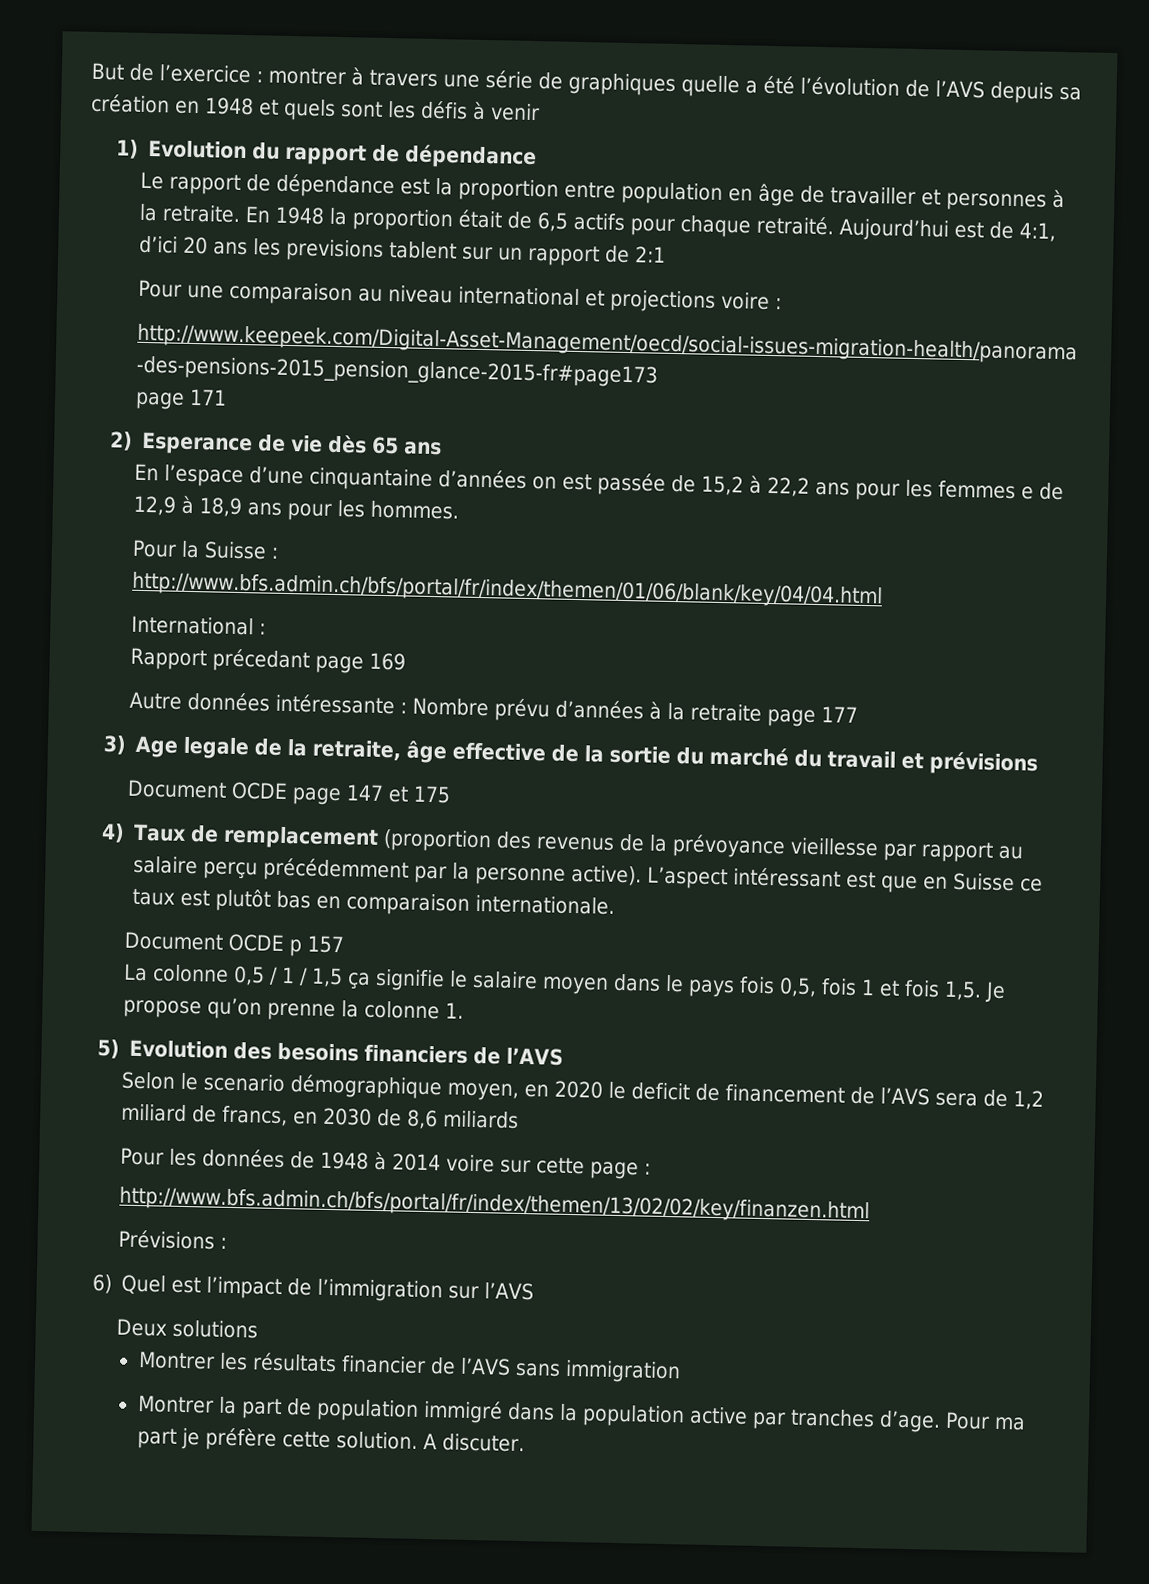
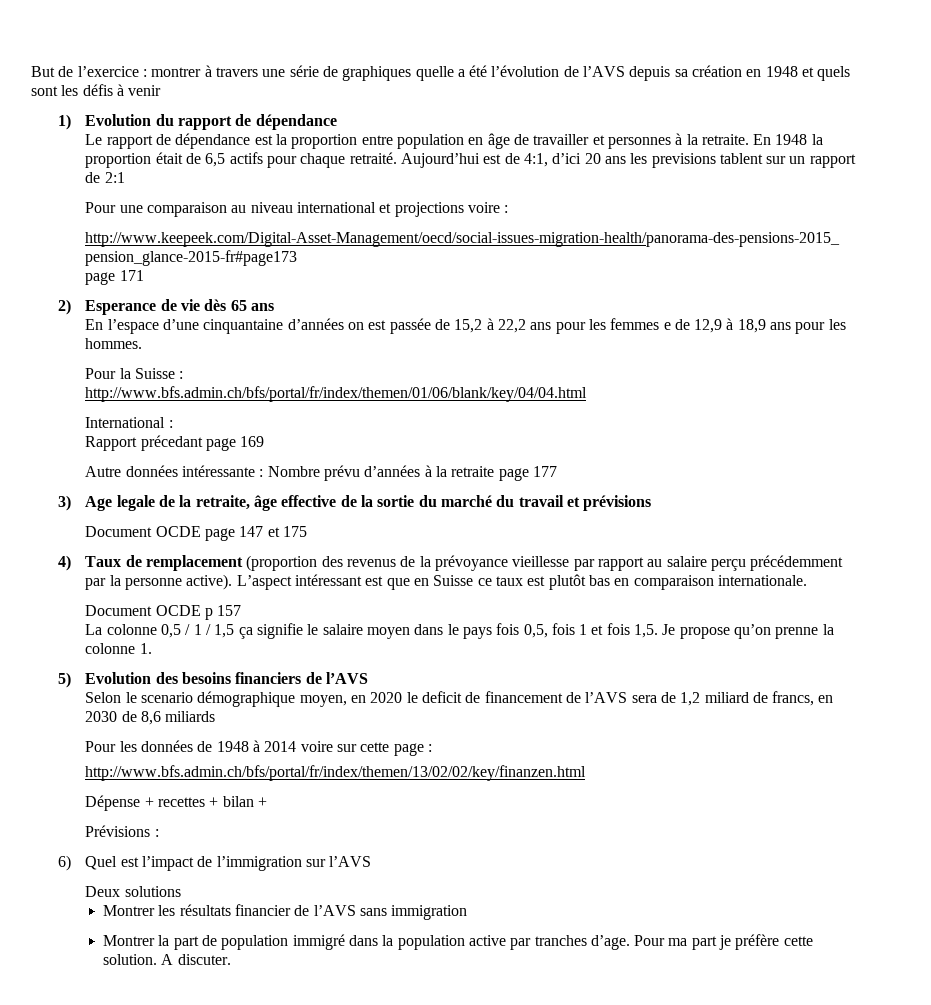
(871, 1205) none -> [85,795,268,811] // Dépense + recettes + bilan +

